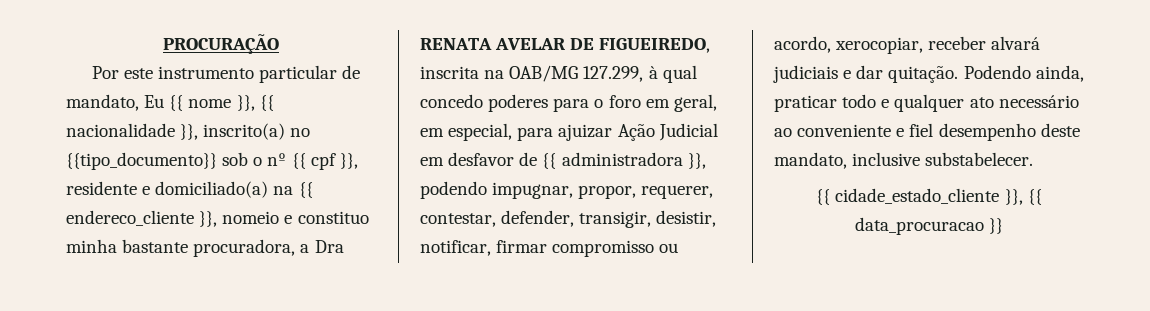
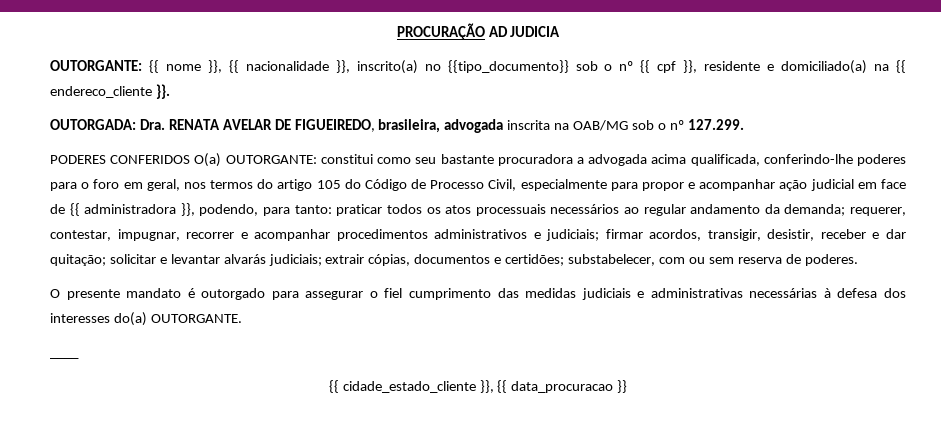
[91,65,361,83] [66,94,165,111] // Por este instrumento particular de mandato, Eu -> [488,26,561,37] [50,60,142,71] AD JUDICIA // OUTORGANTE:
[199,211,369,227] [66,239,344,257] }}, nomeio e constituo minha bastante procuradora, a Dra -> [155,84,170,99] [50,119,165,130] }}. // OUTORGADA: Dra.
(711, 45) none -> [378,119,504,133] brasileira, advogada
[583,65,697,83] [420,94,483,108] 127.299, à qual concedo -> [632,119,744,130] [50,153,853,167] sob o nº 127.299. // PODERES CONFERIDOS O(a) OUTORGANTE: constitui como seu bastante procuradora a advogada acima qualificada, conferindo-lhe
[420,123,718,141] [420,152,706,169] [420,181,714,199] [420,210,717,228] [420,240,679,257] [774,36,1041,54] [773,65,1084,83] [774,94,1079,112] [774,123,1080,141] [774,152,1034,169] em especial, para ajuizar Ação Judicial em desfavor de {{ administradora }}, podendo impugnar, propor, requerer, contestar, defender, transigir, desistir, notificar, firmar compromisso ou acordo, xerocopiar, receber alvará judiciais e dar quitação. Podendo ainda, praticar todo e qualquer ato necessário ao conveniente e fiel desempenho deste mandato, inclusive substabelecer. -> [183,179,906,191] [50,203,906,216] [50,229,906,241] [50,254,858,266] [50,288,906,300] [50,312,242,326] [50,357,79,359] nos termos do artigo 105 do Código de Processo Civil, especialmente para propor e acompanhar ação judicial em face de {{ administradora }}, podendo, para tanto: praticar todos os atos processuais necessários ao regular andamento da demanda; requerer, contestar, impugnar, recorrer e acompanhar procedimentos administrativos e judiciais; firmar acordos, transigir, desistir, receber e dar quitação; solicitar e levantar alvarás judiciais; extrair cópias, documentos e certidões; substabelecer, com ou sem reserva de poderes. // O presente mandato é outorgado para assegurar o fiel cumprimento das medidas judiciais e administrativas necessárias à defesa dos interesses do(a) OUTORGANTE. // ____

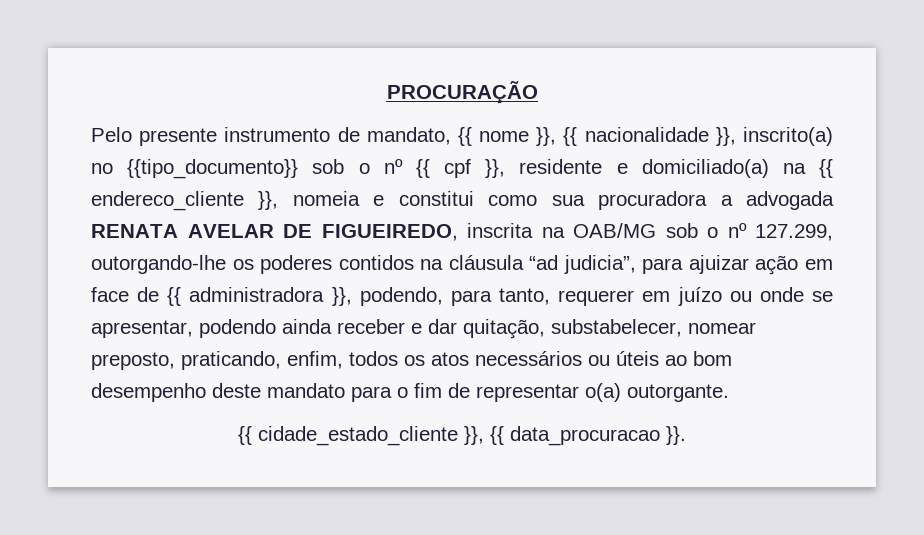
[488,26,561,37] [50,60,142,71] AD JUDICIA // OUTORGANTE: -> [91,127,451,146] // Pelo presente instrumento de mandato,
[155,84,170,99] [50,119,165,130] }}. // OUTORGADA: Dra. -> [258,191,835,210] }}, nomeia e constitui como sua procuradora a advogada
[378,119,504,133] brasileira, advogada -> (458, 232) none
[687,119,744,130] [50,153,906,167] [50,179,854,191] 127.299. // PODERES CONFERIDOS O(a) OUTORGANTE: constitui como seu bastante procuradora a advogada acima qualificada, conferindo-lhe poderes para o foro em geral, nos termos do artigo 105 do Código de Processo Civil, especialmente para propor e acompanhar ação judicial -> [755,224,833,241] [91,255,799,275] 127.299, outorgando-lhe os poderes contidos na cláusula “ad judicia”, para ajuizar ação
[294,204,906,216] [50,229,906,241] [50,254,858,266] [50,288,906,300] [50,312,242,326] [50,357,79,359] tanto: praticar todos os atos processuais necessários ao regular andamento da demanda; requerer, contestar, impugnar, recorrer e acompanhar procedimentos administrativos e judiciais; firmar acordos, transigir, desistir, receber e dar quitação; solicitar e levantar alvarás judiciais; extrair cópias, documentos e certidões; substabelecer, com ou sem reserva de poderes. // O presente mandato é outorgado para assegurar o fiel cumprimento das medidas judiciais e administrativas necessárias à defesa dos interesses do(a) OUTORGANTE. // ____ -> [499,287,834,306] [91,319,756,339] [91,351,732,370] [91,383,729,402] tanto, requerer em juízo ou onde se apresentar, podendo ainda receber e dar quitação, substabelecer, nomear preposto, praticando, enfim, todos os atos necessários ou úteis ao bom desempenho deste mandato para o fim de representar o(a) outorgante.
[617,380,628,393] }} -> [666,426,686,445] }}.

